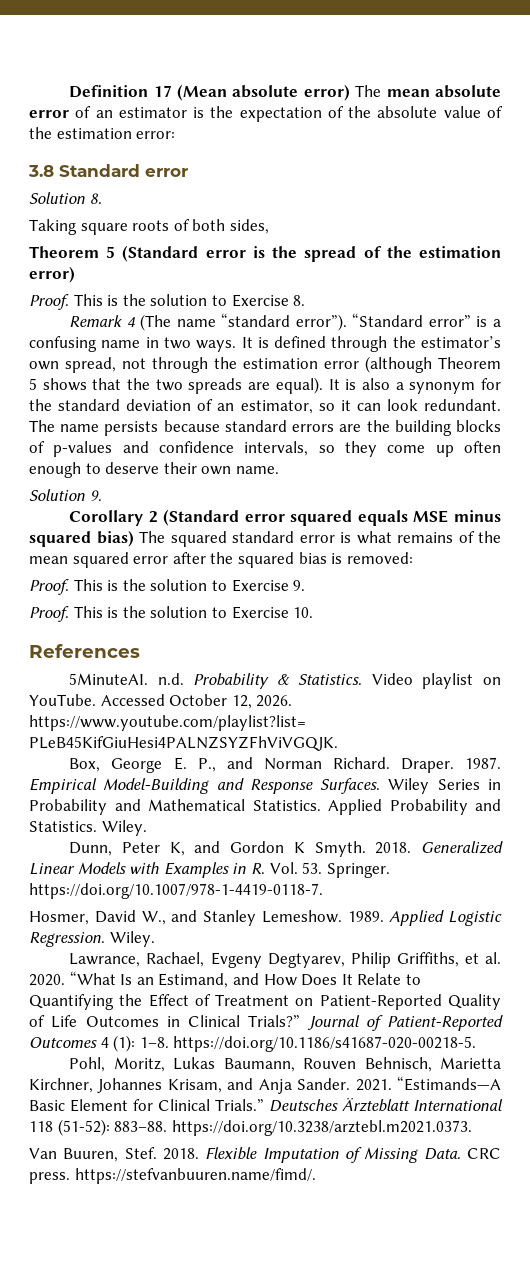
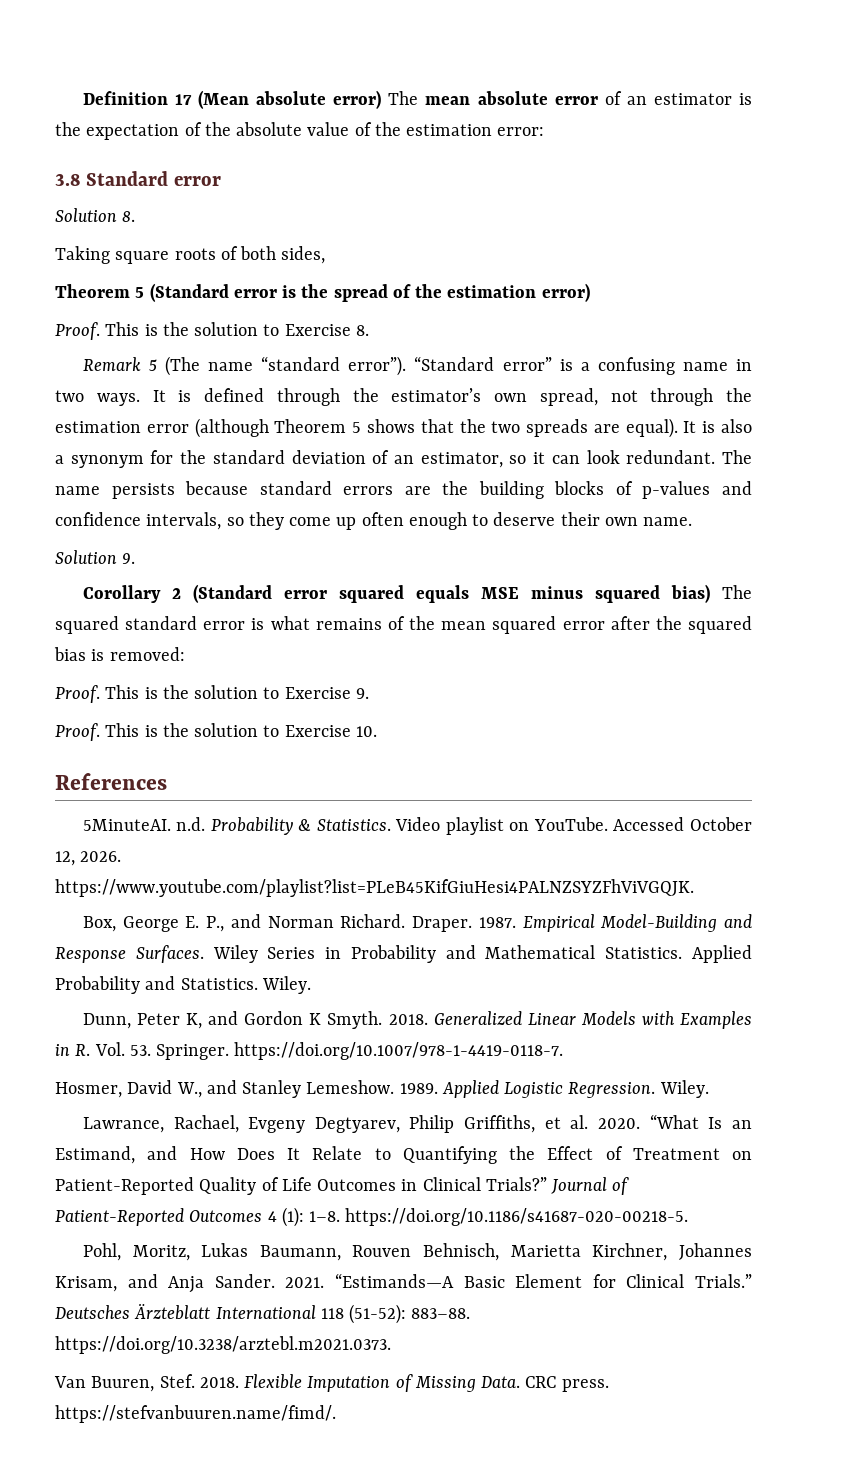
[126,317,135,327] 4 -> [148,359,157,371] 5

